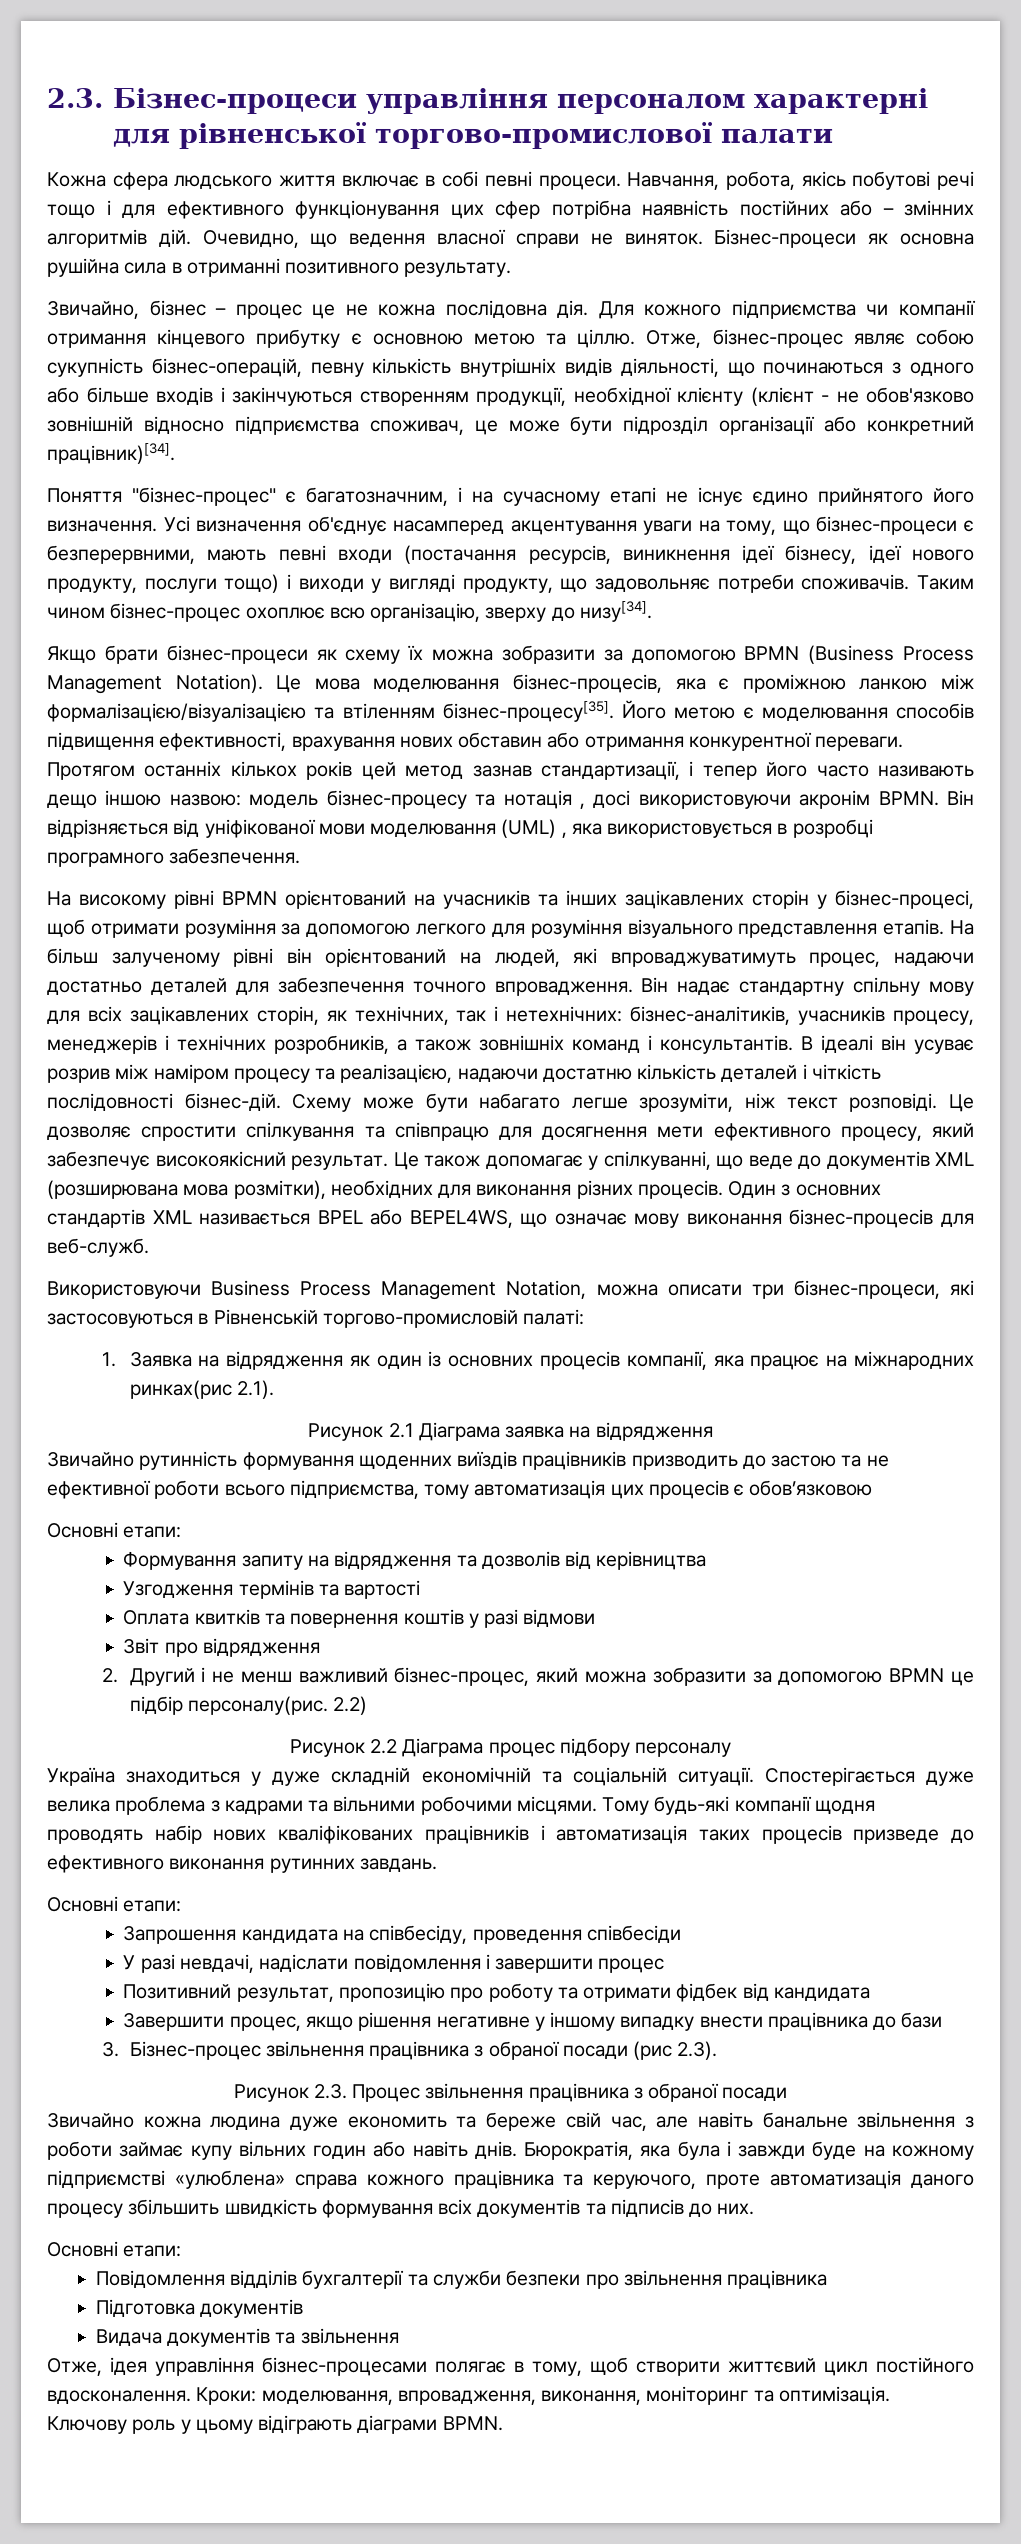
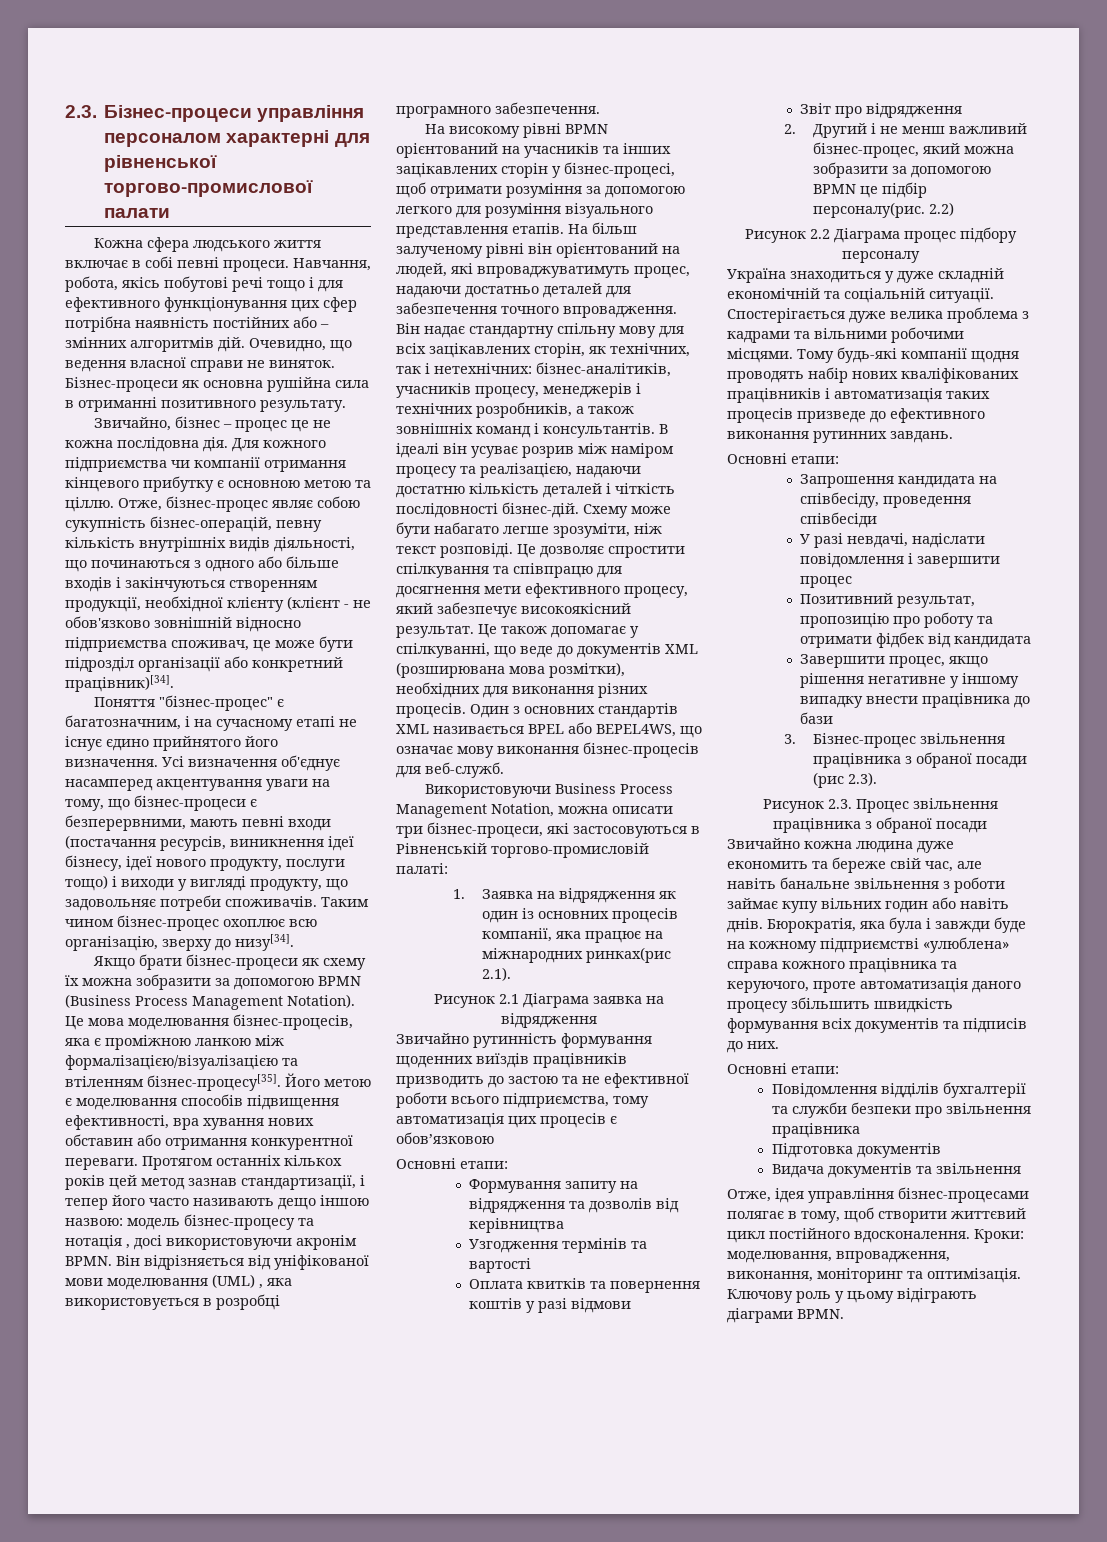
[291,736,395,751] врахування -> [173,1118,264,1130] вра хування

